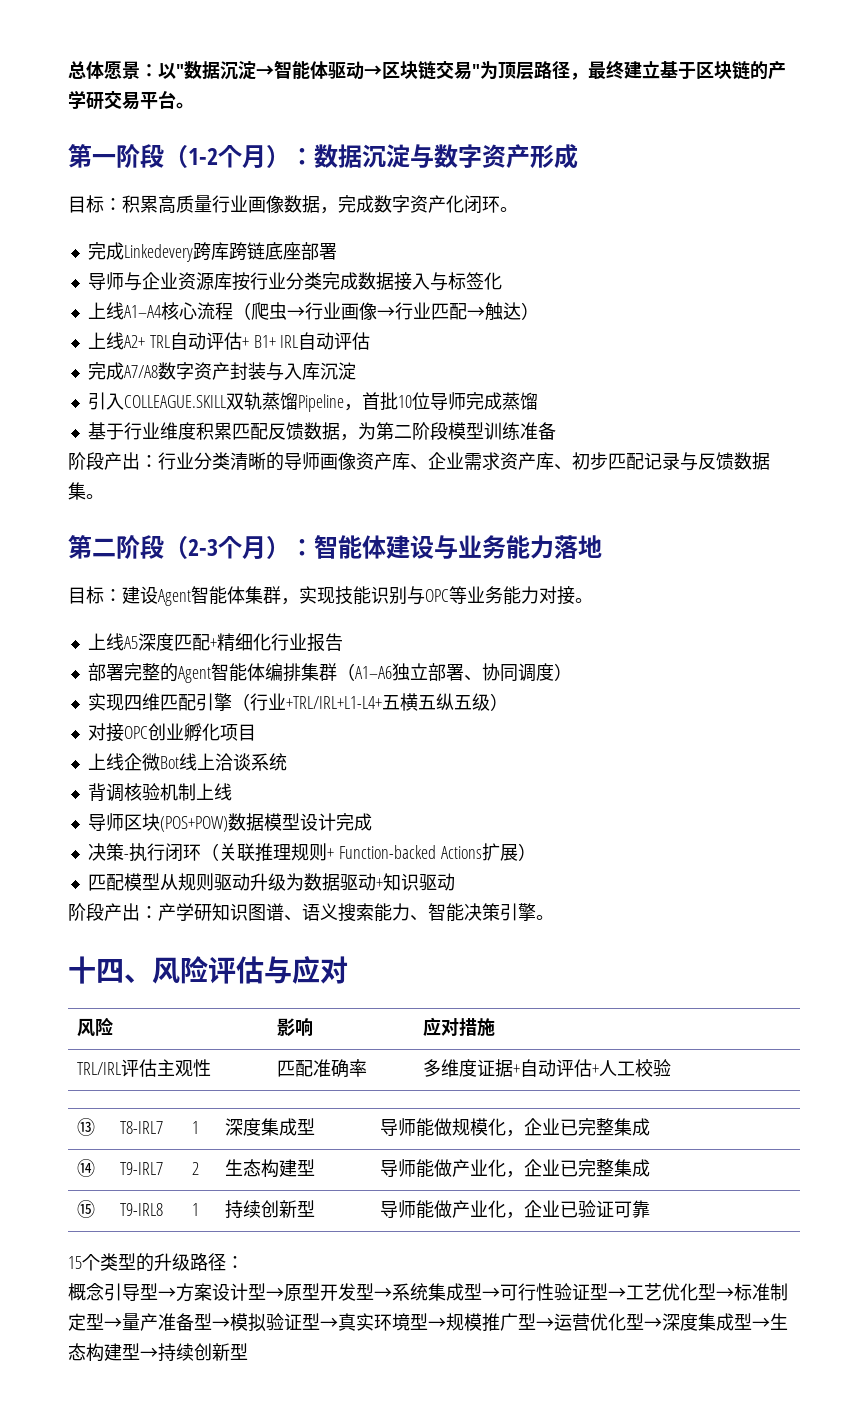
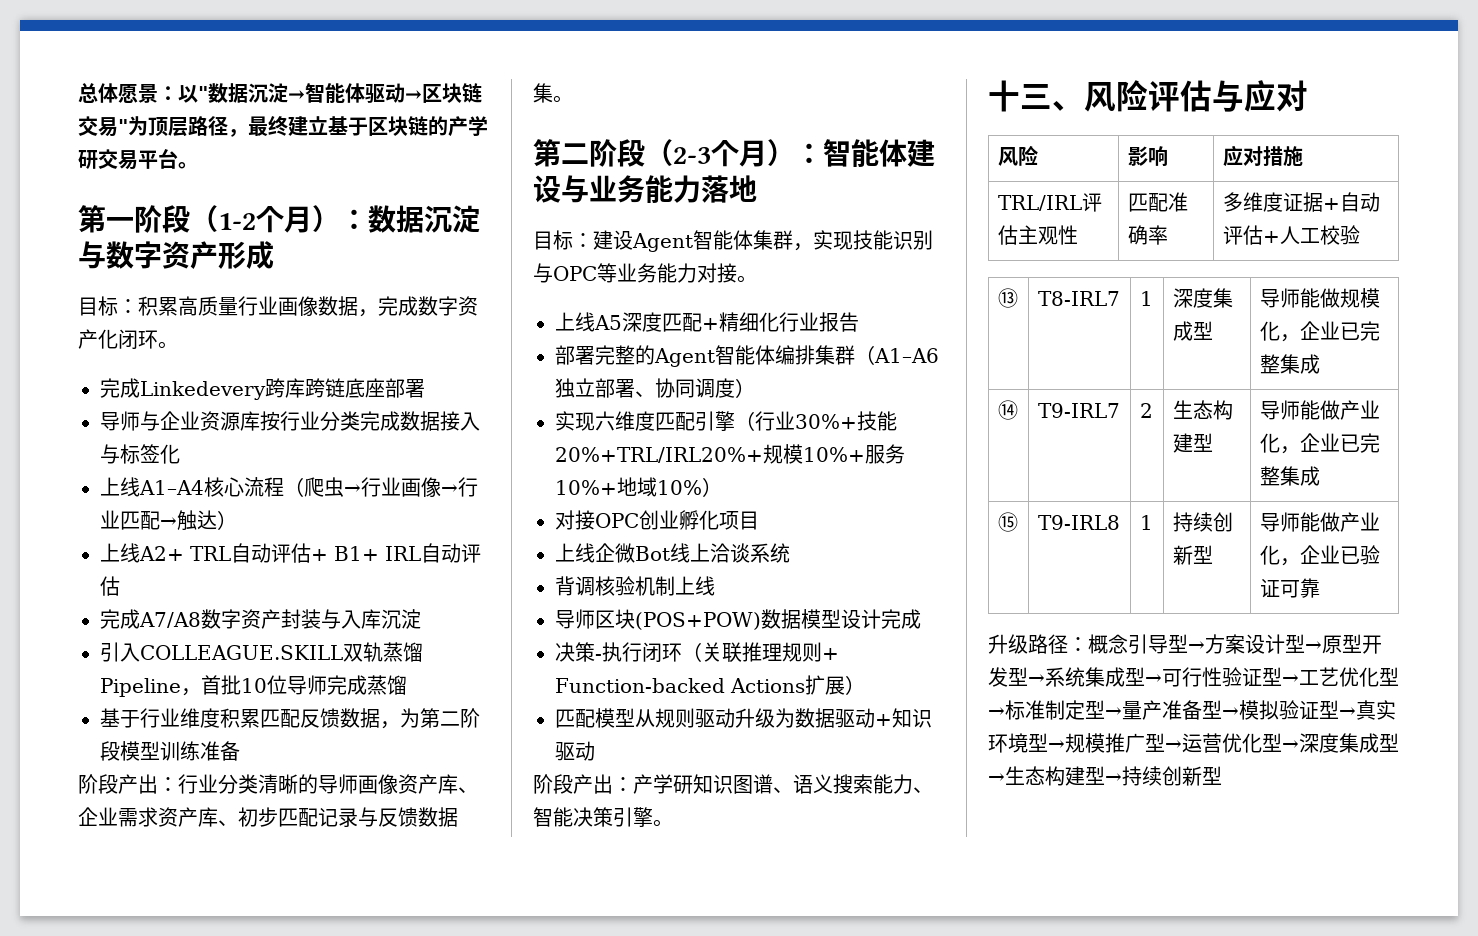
[123,693,160,711] 四维 -> [595,411,655,431] 六维度
[285,693,490,711] +TRL/IRL+L1-L4+五横五纵五级 -> [795,411,897,431] [555,444,905,464] [555,477,702,497] 30%+技能20%+TRL/IRL20%+规模10%+服务10%+地域10%
[96,959,124,983] 四 -> [1020,84,1052,109] 三
[68,1253,154,1272] 15个类型的 -> (1320, 588) none
(244, 1262) // -> (1088, 644) none

